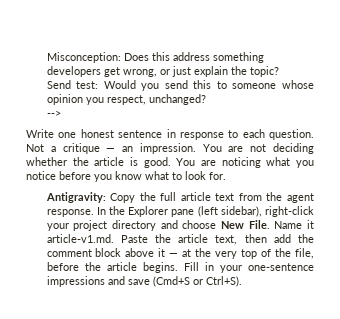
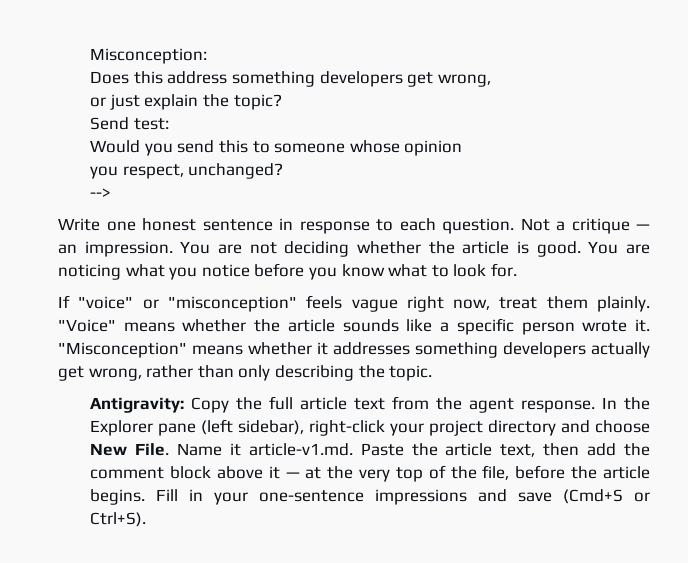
(121, 57) none -> (208, 56) //
(157, 73) none -> (491, 80) //
(99, 85) none -> (169, 124) //
(83, 99) none -> (463, 148) //
(226, 176) none -> [58,295,650,312] [58,318,651,335] [58,342,650,358] [58,365,433,381] // If "voice" or "misconception" feels vague right now, treat them plainly. "Voice" means whether the article sounds like a specific person wrote it. "Misconception" means whether it addresses something developers actually get wrong, rather than only describing the topic.

